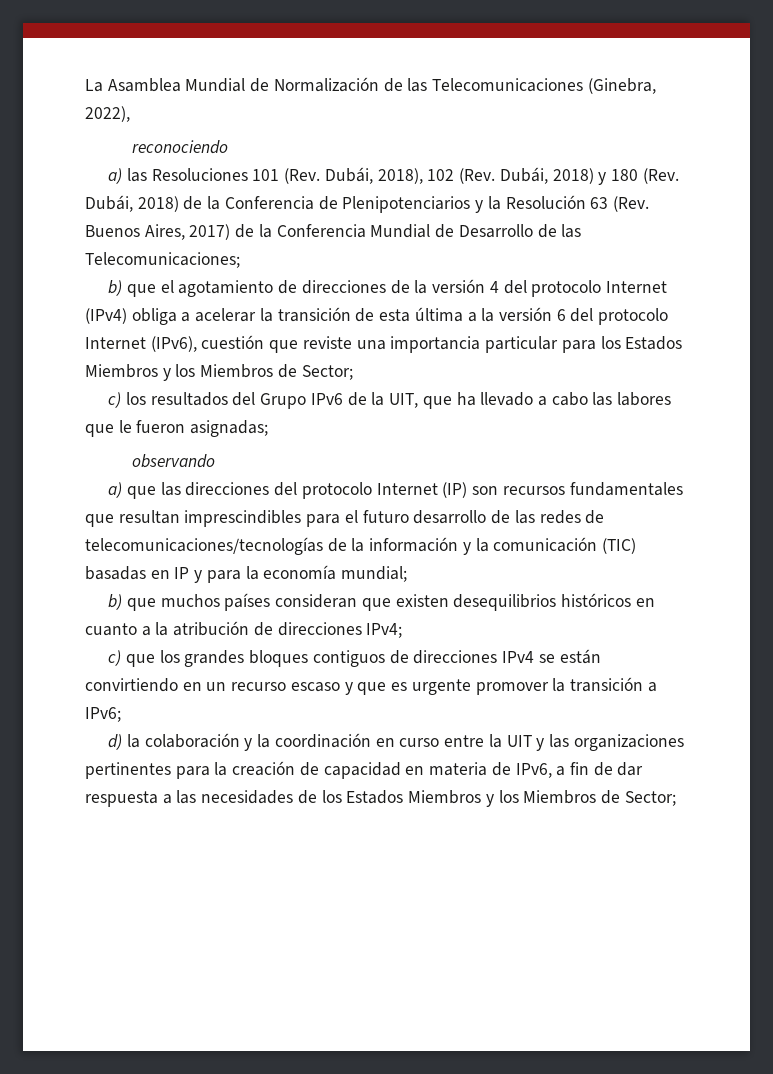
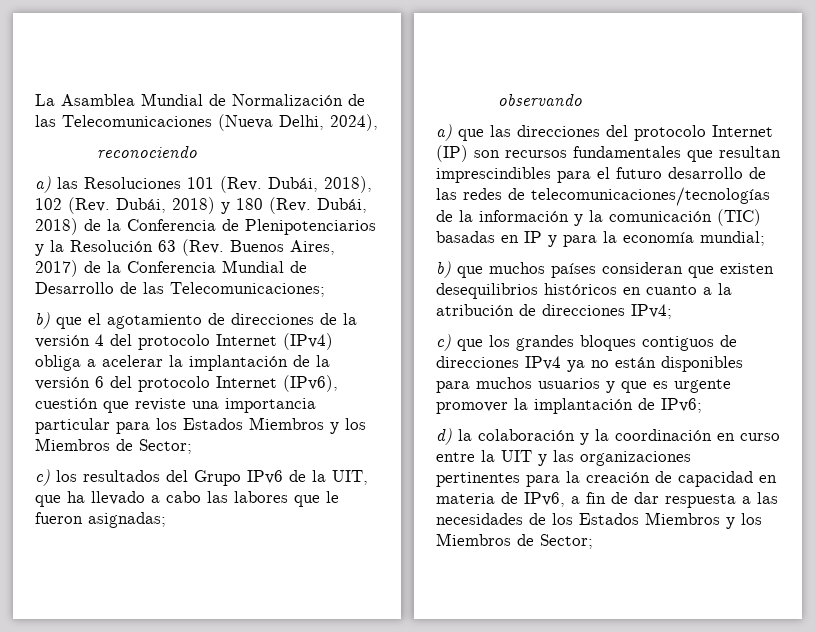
[587,78,656,94] [85,106,130,122] (Ginebra, 2022), -> [218,114,378,131] (Nueva Delhi, 2024),
[277,307,477,322] transición de esta última a -> [189,355,310,371] implantación de
[538,649,601,664] [85,678,340,692] se están convirtiendo en un recurso escaso -> [567,356,743,372] [436,377,600,393] ya no están disponibles para muchos usuarios
[569,677,657,692] transición a -> [534,398,655,414] implantación de

